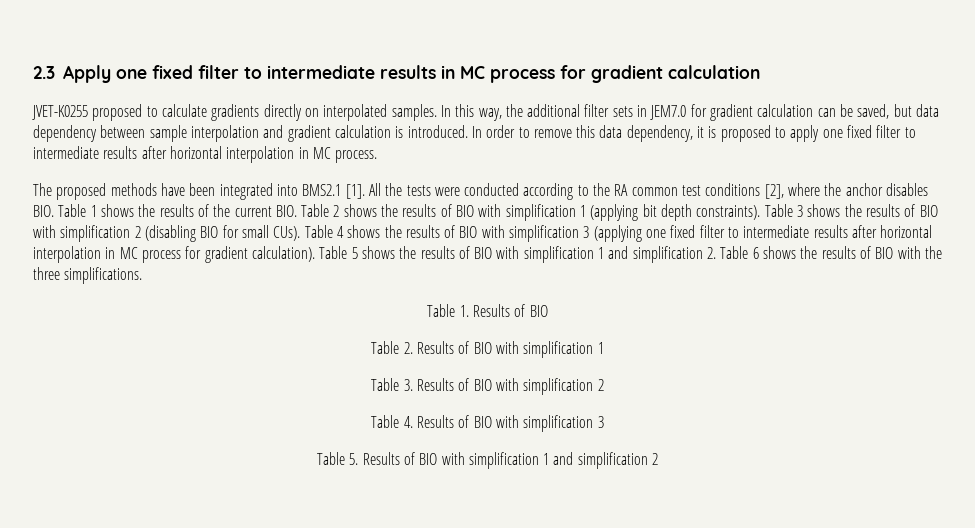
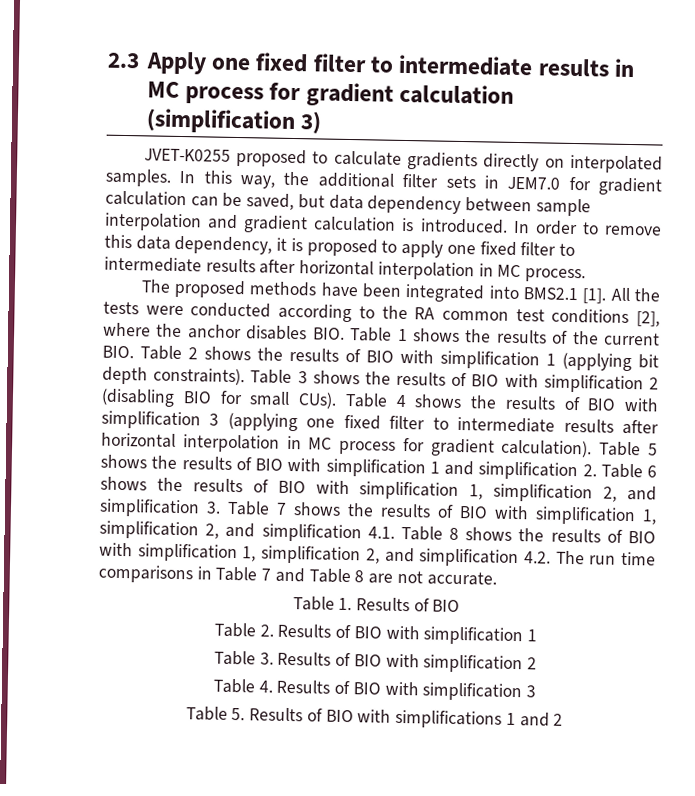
(760, 72) none -> [145,108,323,135] (simplification 3)
[924,246,942,259] [33,267,143,284] the three simplifications. -> [359,481,657,503] [99,498,657,526] [99,520,656,544] [99,542,656,568] [98,564,497,586] simplification 1, simplification 2, and simplification 3. Table 7 shows the results of BIO with simplification 1, simplification 2, and simplification 4.1. Table 8 shows the results of BIO with simplification 1, simplification 2, and simplification 4.2. The run time comparisons in Table 7 and Table 8 are not accurate.
[468,452,648,469] simplification 1 and simplification -> [395,709,550,729] simplifications 1 and

